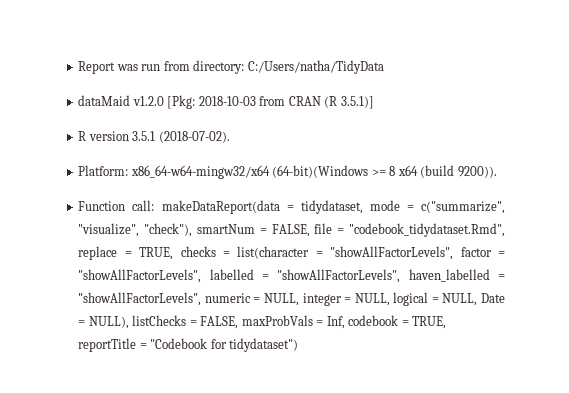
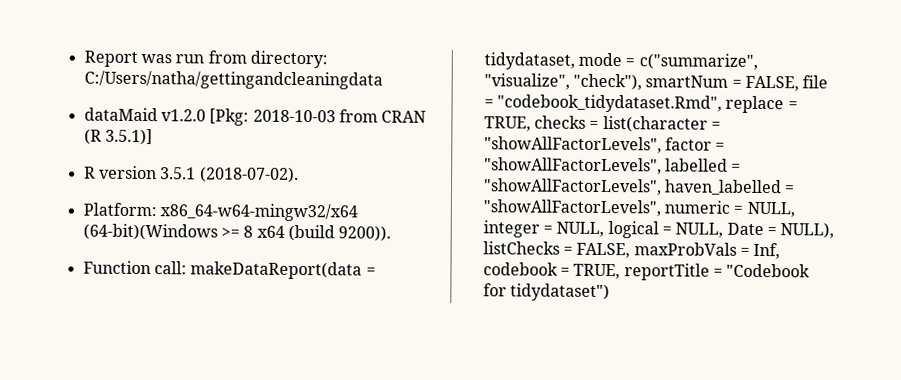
[247,60,384,74] C:/Users/natha/TidyData -> [83,70,383,90] C:/Users/natha/gettingandcleaningdata

